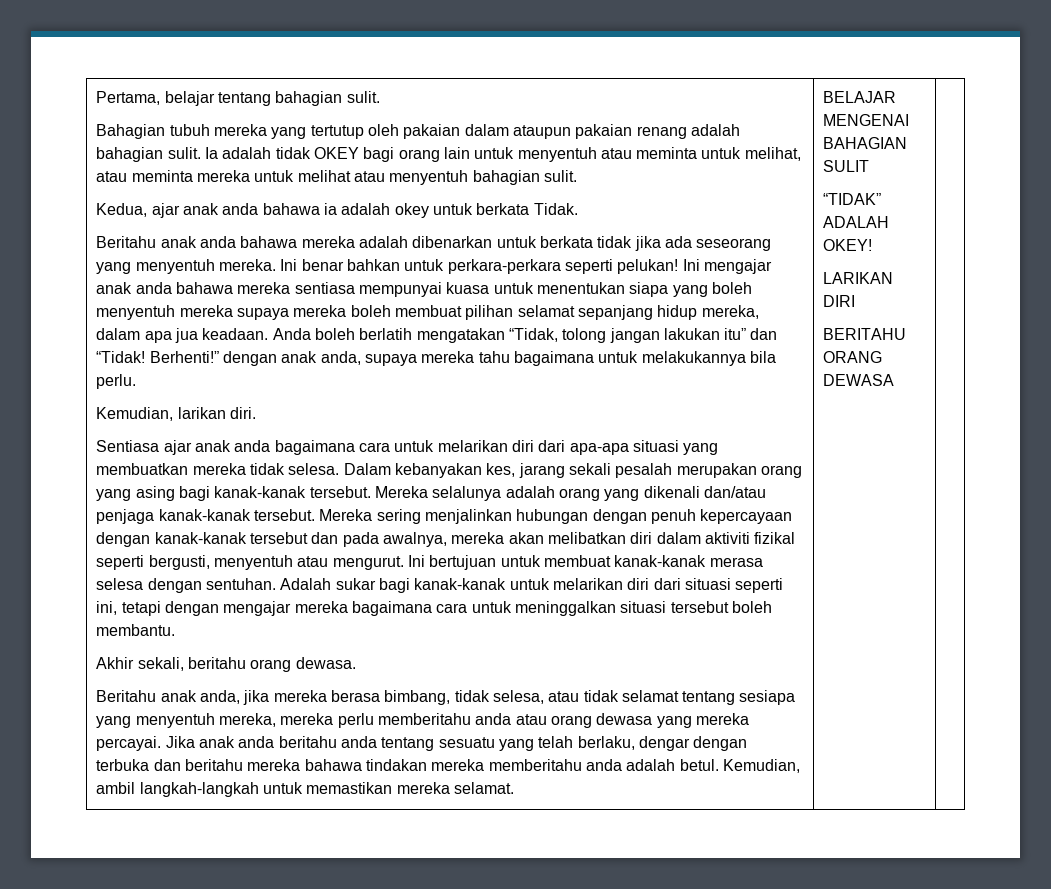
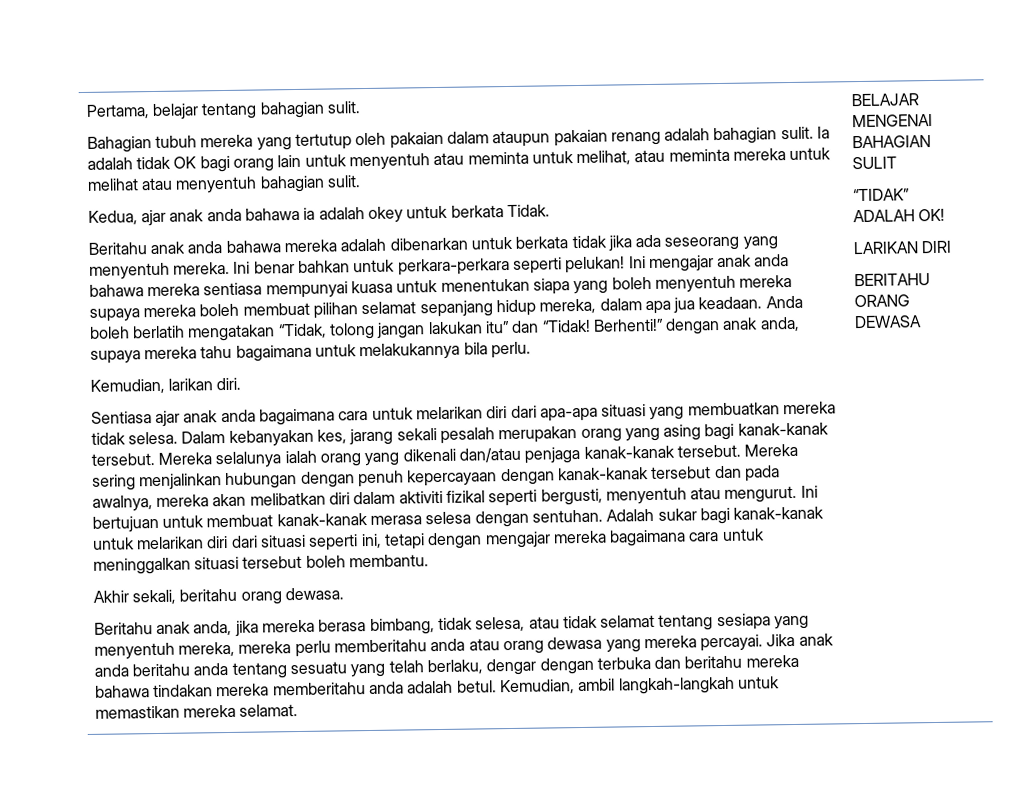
[313,147,359,159] OKEY -> [173,156,197,169] OK
[505,486,555,498] adalah -> [284,450,317,464] ialah
[823,239,873,251] OKEY! -> [917,208,945,222] OK!

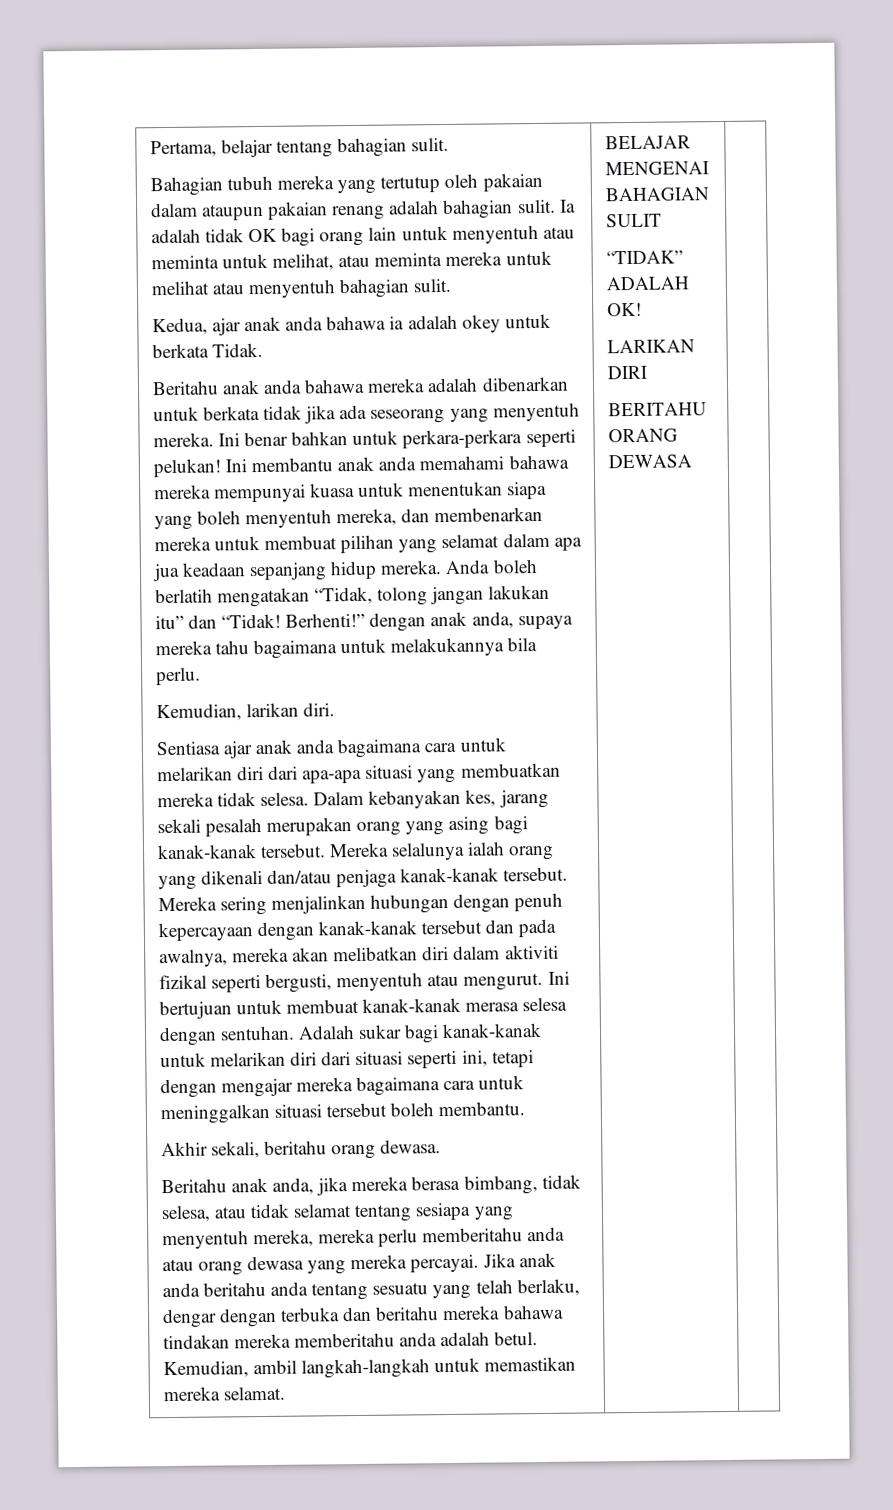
[648,254,790,273] [88,282,263,297] mengajar anak anda bahawa mereka sentiasa -> [251,454,569,473] [153,484,211,500] membantu anak anda memahami bahawa mereka
[739,274,793,288] [88,296,763,322] mereka supaya mereka boleh membuat pilihan selamat sepanjang hidup mereka, dalam apa jua keadaan. -> [336,506,544,527] [153,532,582,554] [151,560,443,582] mereka, dan membenarkan mereka untuk membuat pilihan yang selamat dalam apa jua keadaan sepanjang hidup mereka.

